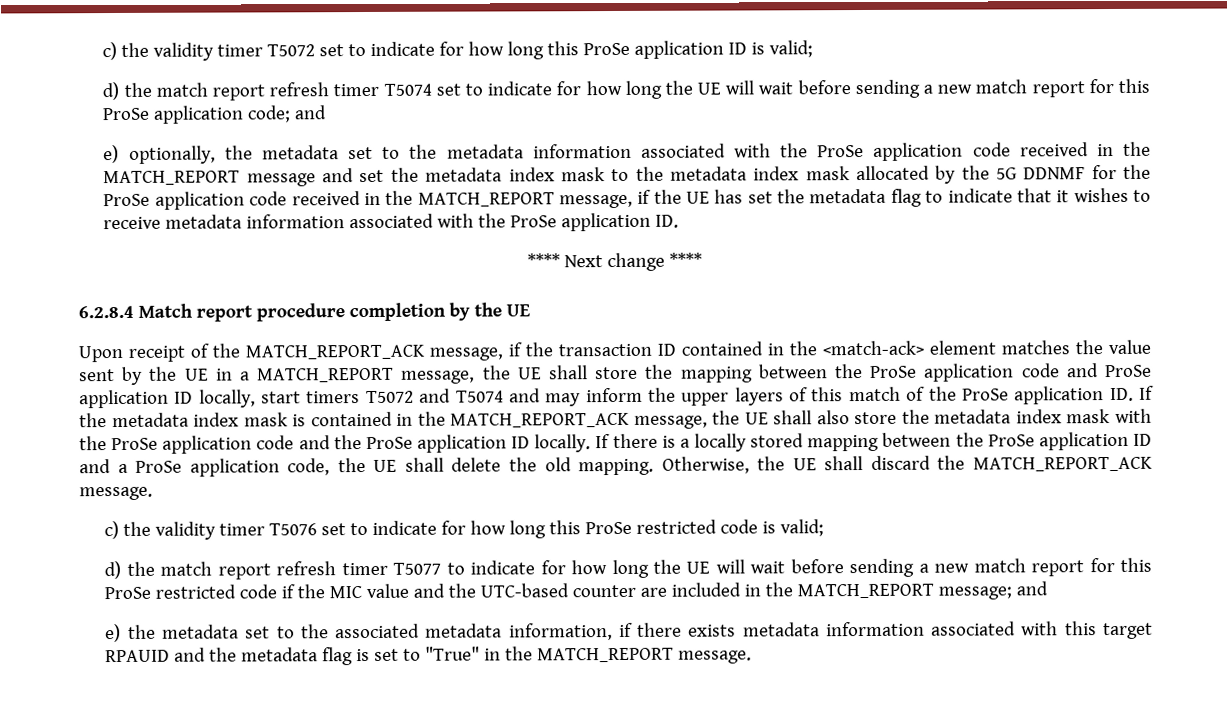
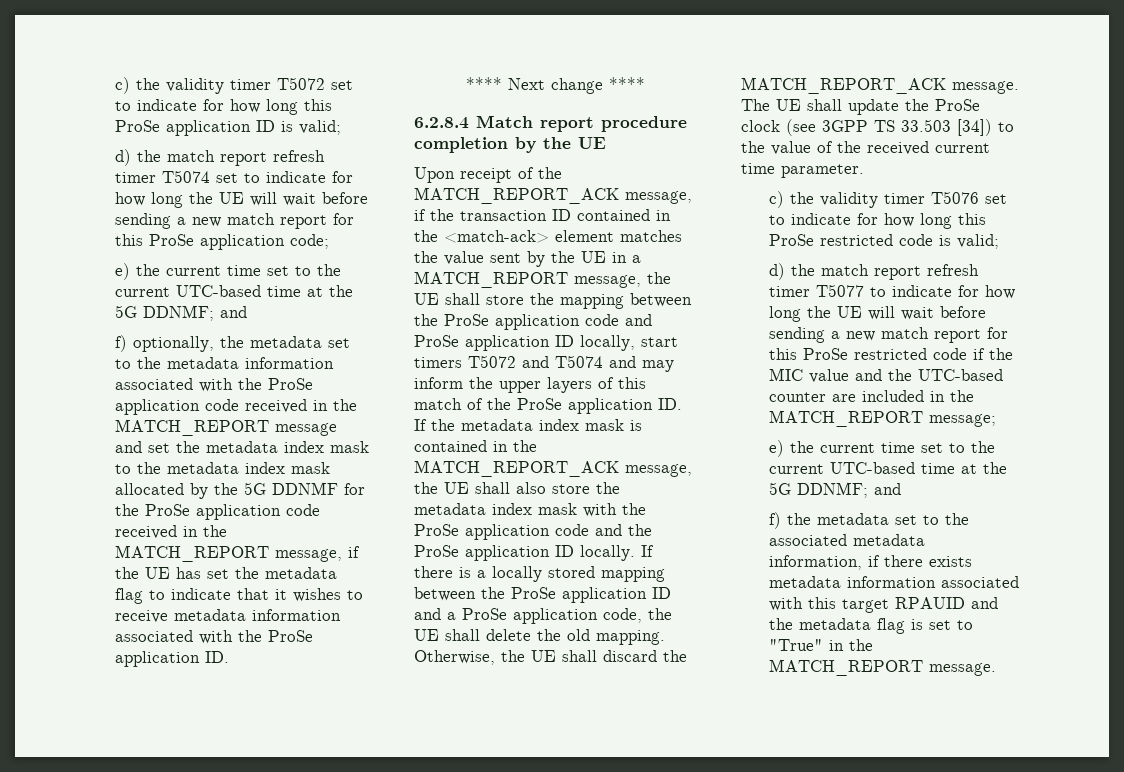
[294,105,328,120] [103,144,120,164] and // e) -> [114,263,341,280] [114,285,353,297] [114,305,247,321] [114,335,127,352] // e) the current time set to the current UTC-based time at the 5G DDNMF; and // f)
(153, 493) none -> [741,99,980,115] [741,119,1014,136] [741,141,990,155] [741,163,864,178] The UE shall update the ProSe clock (see 3GPP TS 33.503 [34]) to the value of the received current time parameter.
[1016,581,1049,596] [105,623,122,643] and // e) -> [768,440,995,457] [768,462,1007,474] [768,482,901,498] [768,512,781,529] // e) the current time set to the current UTC-based time at the 5G DDNMF; and // f)

